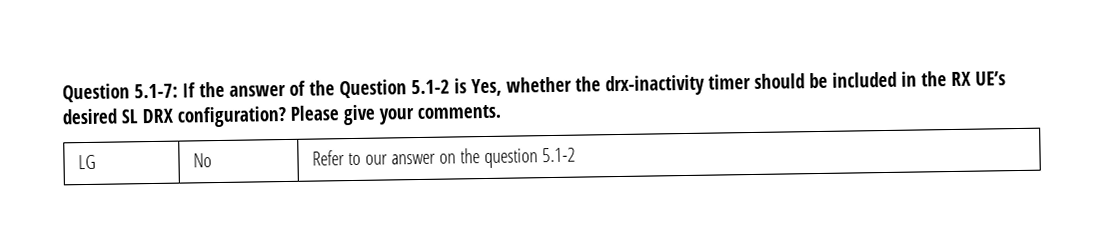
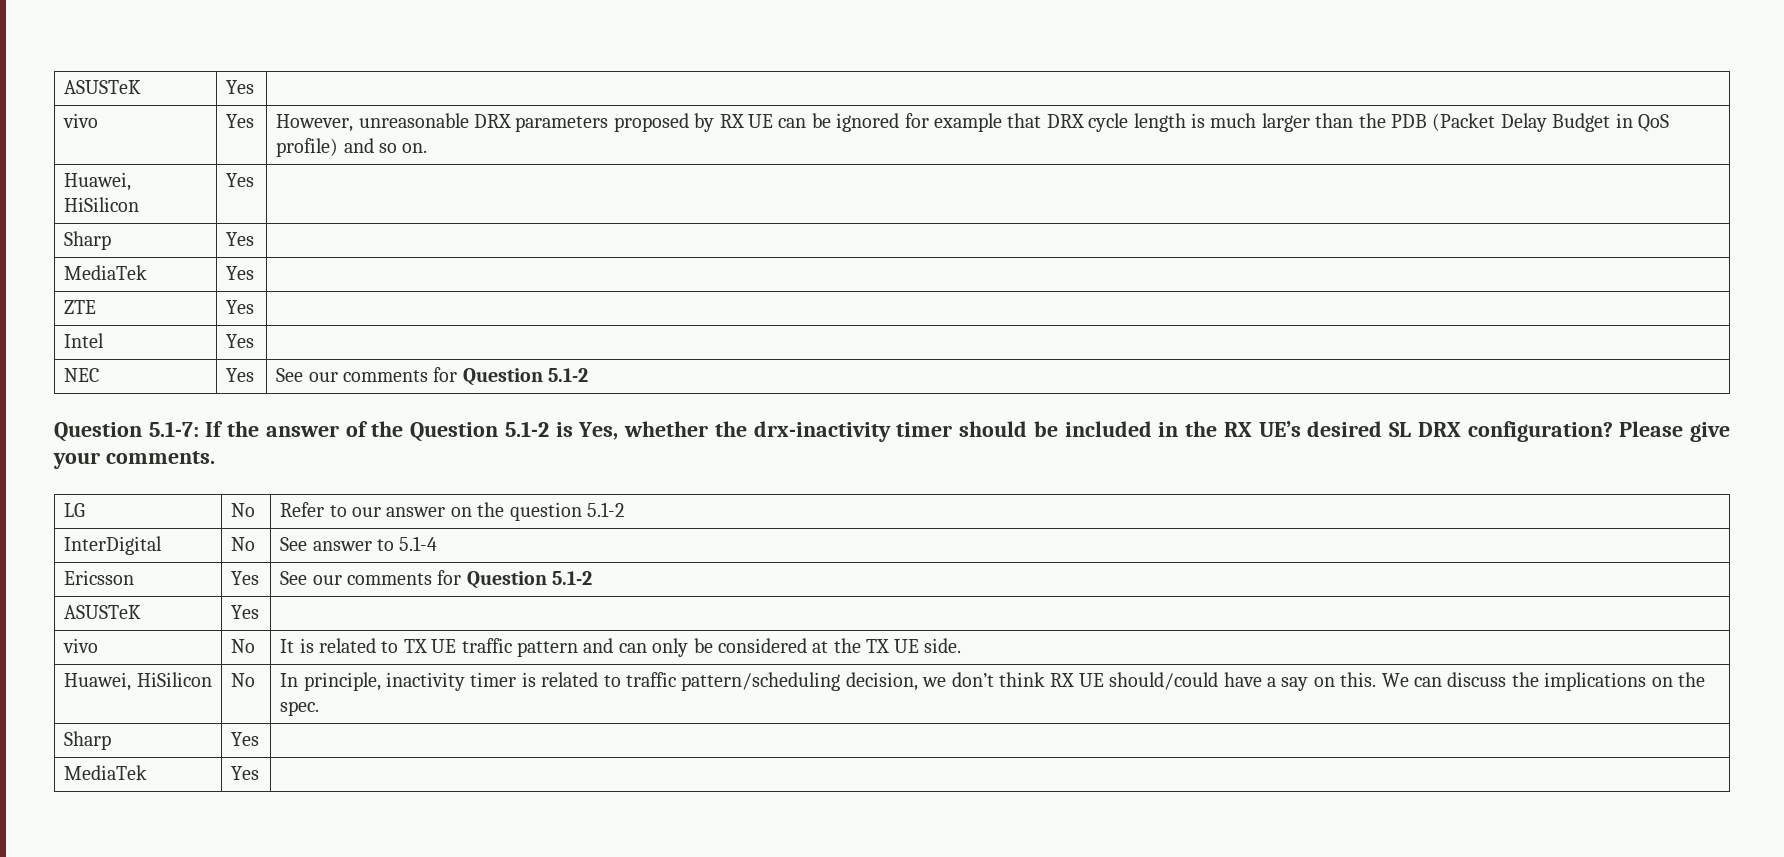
(62, 93) none -> [64,80,142,94] [226,80,255,94] [63,113,99,128] [226,114,255,128] [276,113,1669,132] [276,138,428,157] [64,172,132,191] [64,197,140,212] [226,173,255,187] [64,231,112,250] [226,232,255,246] [64,265,148,280] [226,266,255,280] [64,300,97,314] [226,300,255,314] [64,333,105,348] [226,334,255,348] [64,368,100,382] [226,368,255,382] [276,367,589,386] ASUSTeK | Yes | // vivo | Yes | However, unreasonable DRX parameters proposed by RX UE can be ignored for example that DRX cycle length is much larger than the PDB (Packet Delay Budget in QoS profile) and so on. // Huawei, HiSilicon | Yes | // Sharp | Yes | // MediaTek | Yes | // ZTE | Yes | // Intel | Yes | // NEC | Yes | See our comments for Question 5.1-2 //
(576, 155) none -> [64,536,163,555] [231,537,256,551] [280,536,438,551] [64,570,135,585] [231,571,260,585] [280,570,593,589] [64,605,142,619] [231,605,260,619] [63,638,99,653] [231,639,256,653] [280,638,961,657] [64,672,212,691] [231,673,256,687] [280,672,1705,691] [280,701,320,716] [64,731,112,750] [231,732,260,746] [64,765,148,780] [231,766,260,780] // InterDigital | No | See answer to 5.1-4 // Ericsson | Yes | See our comments for Question 5.1-2 // ASUSTeK | Yes | // vivo | No | It is related to TX UE traffic pattern and can only be considered at the TX UE side. // Huawei, HiSilicon | No | In principle, inactivity timer is related to traffic pattern/scheduling decision, we don’t think RX UE should/could have a say on this. We can discuss the implications on the spec. // Sharp | Yes | // MediaTek | Yes |

